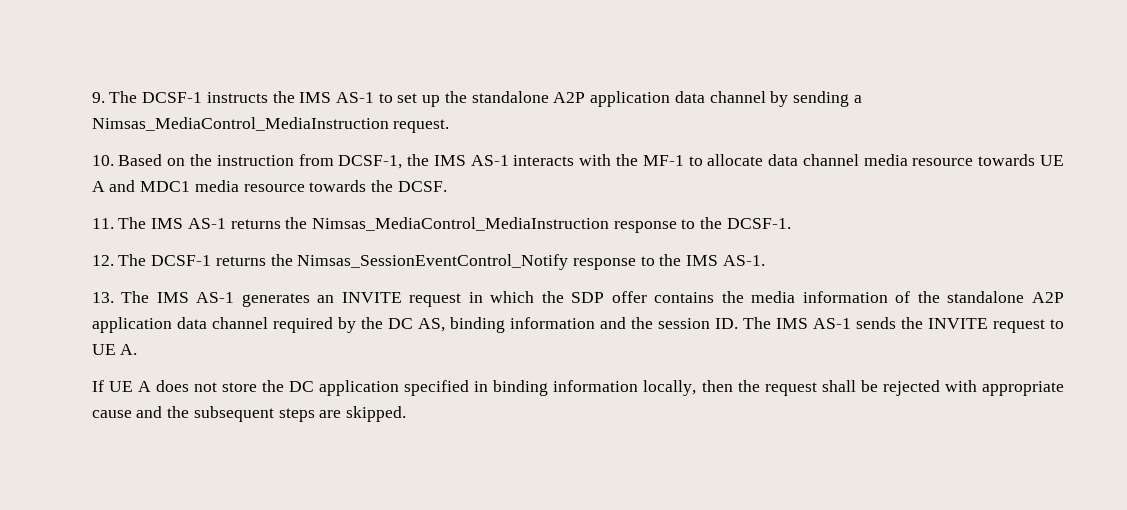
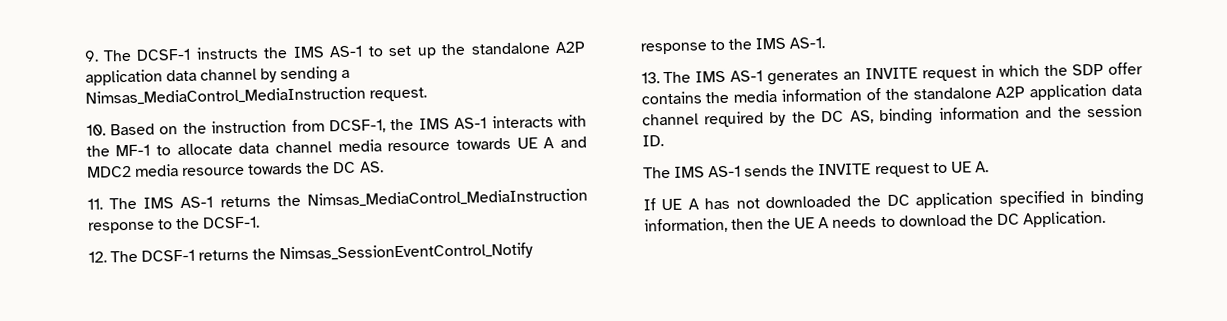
[140,181,191,192] MDC1 -> [86,165,132,178] MDC2
[397,181,447,192] DCSF. -> [332,161,384,174] DC AS.
(738, 323) none -> (664, 141) //
[155,380,257,392] does not store -> [704,195,852,210] has not downloaded
[553,380,1065,396] [91,406,406,422] information locally, then the request shall be rejected with appropriate cause and the subsequent steps are skipped. -> [643,210,1107,234] information, then the UE A needs to download the DC Application.

